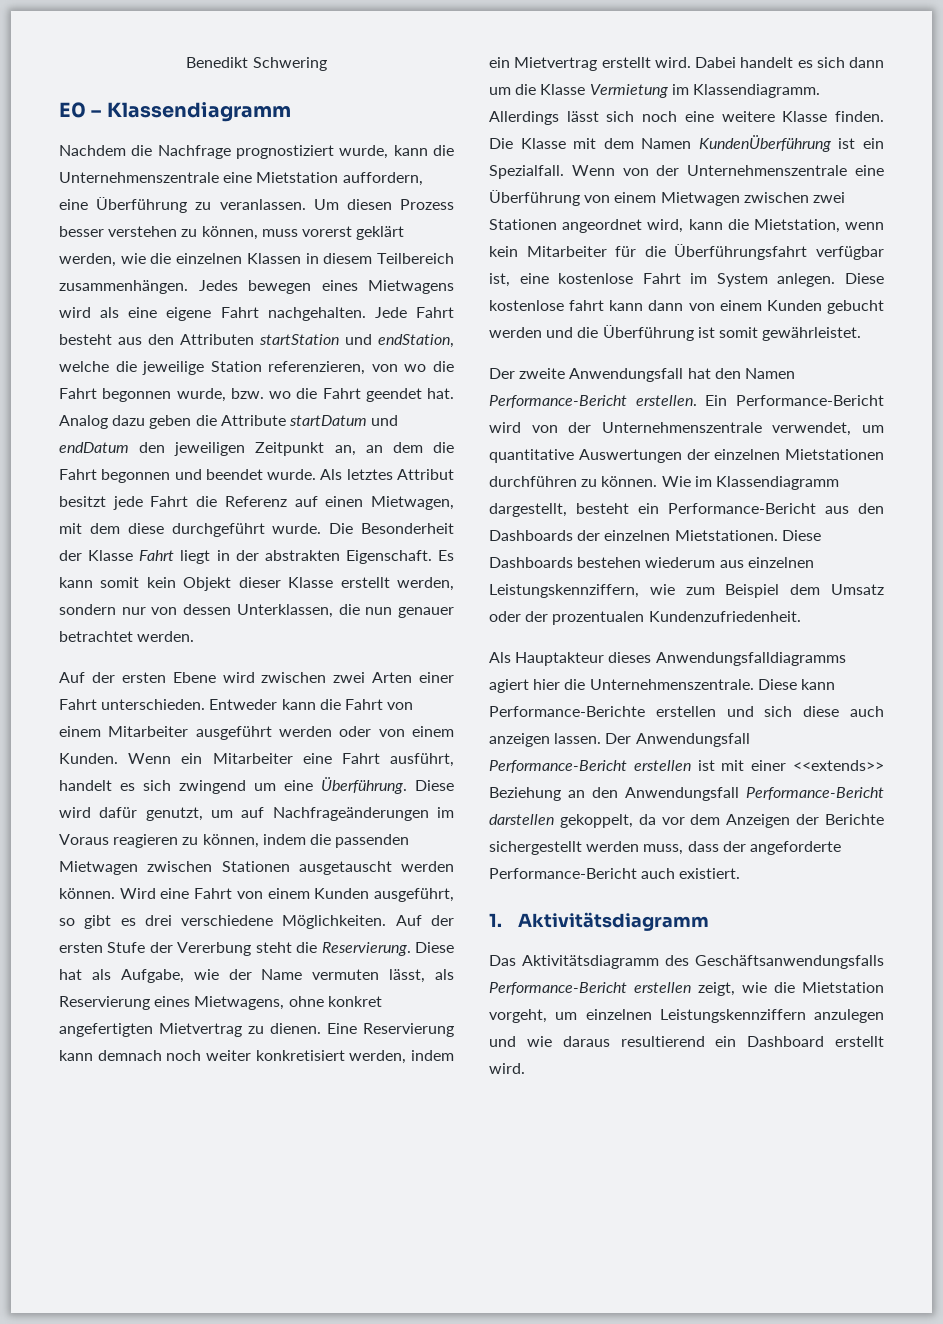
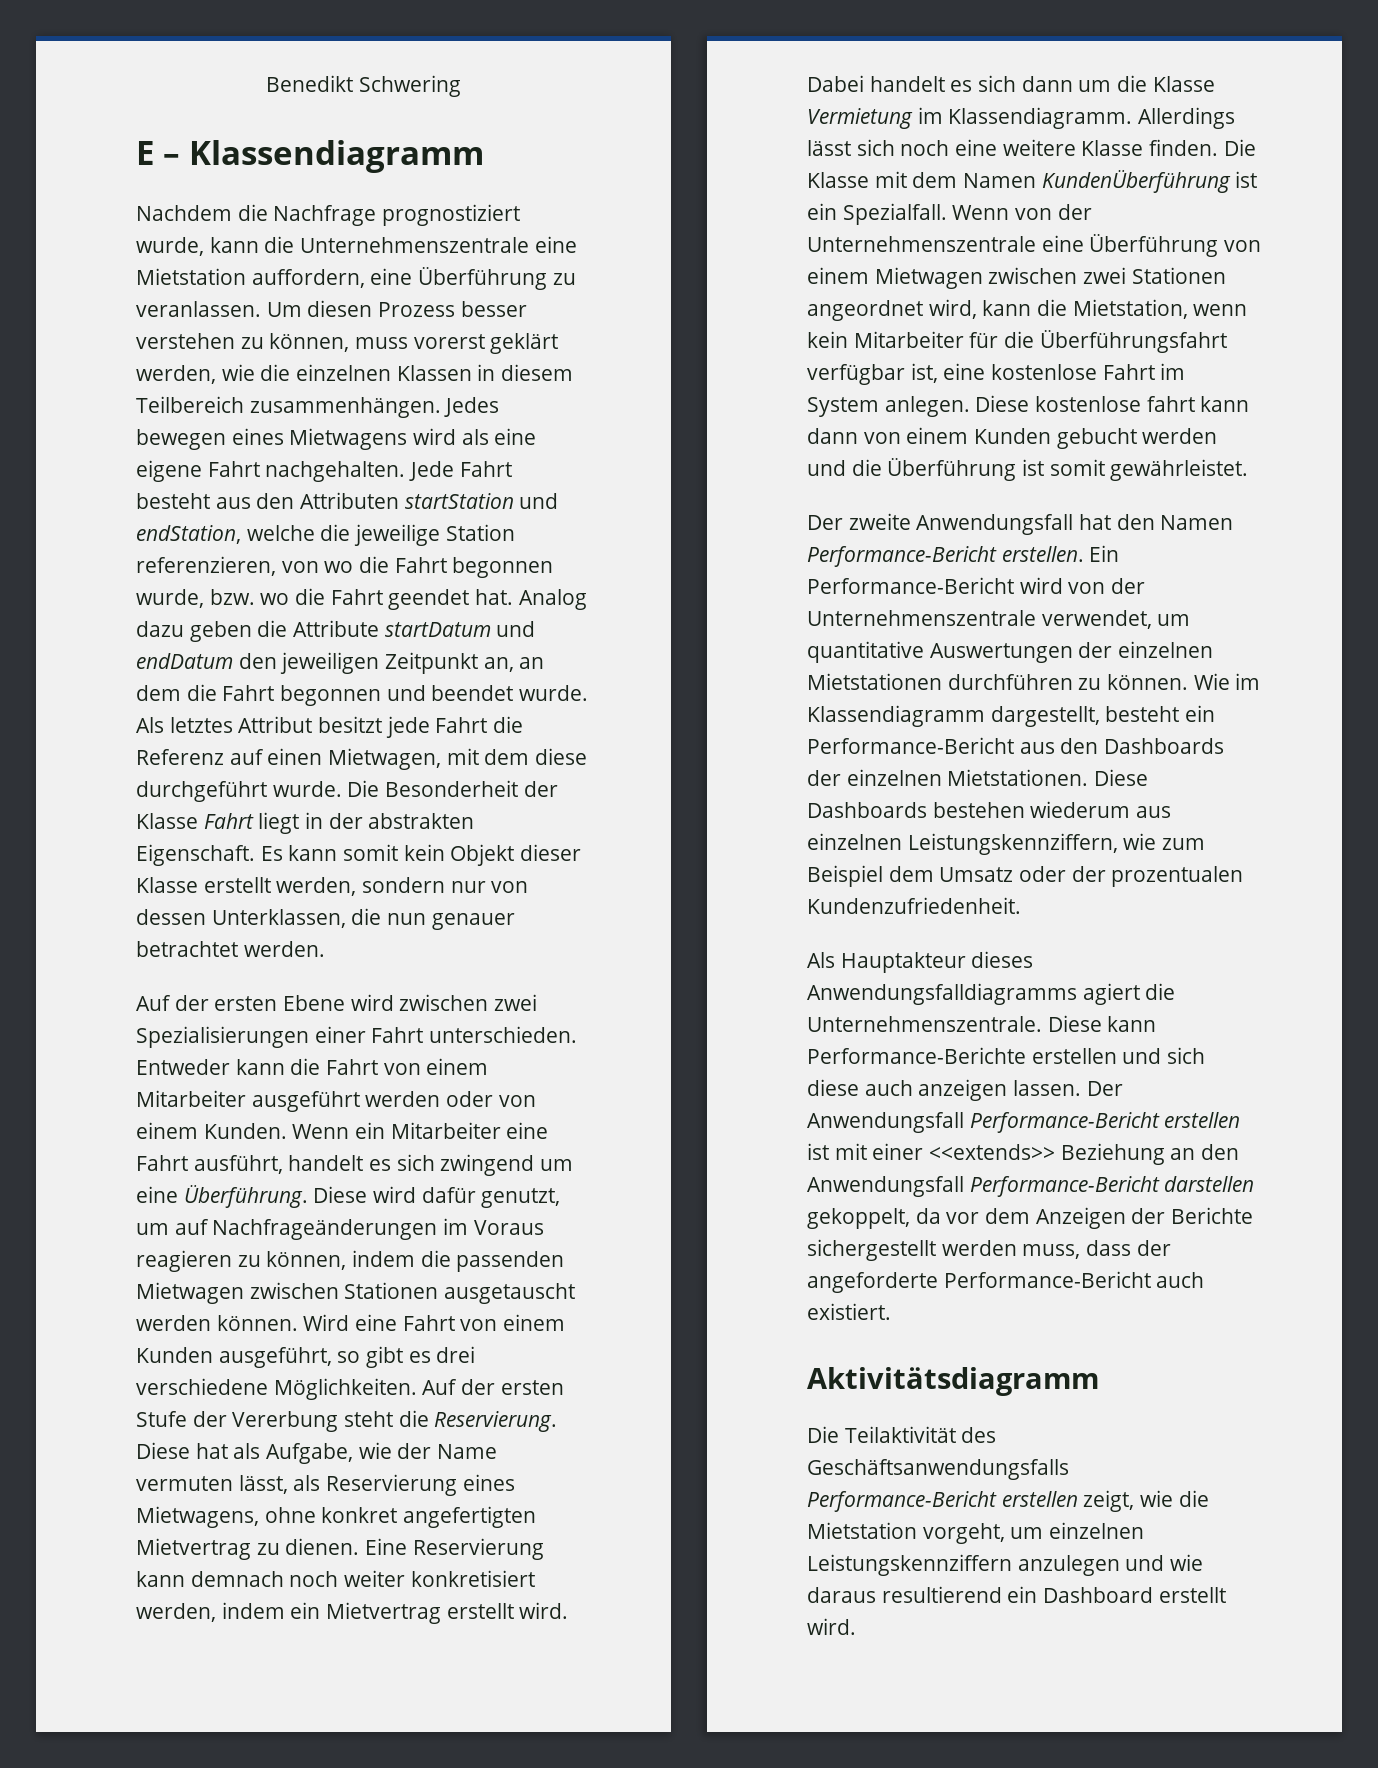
[59,102,86,118] E0 -> [136,141,154,165] E
[372,672,413,683] Arten -> [136,1026,309,1048] Spezialisierungen
[533,679,561,690] hier -> (1140, 994) none
[489,913,502,927] 1. -> (891, 1311) none
[489,955,659,969] Das Aktivitätsdiagramm -> [807,1426,956,1443] Die Teilaktivität

